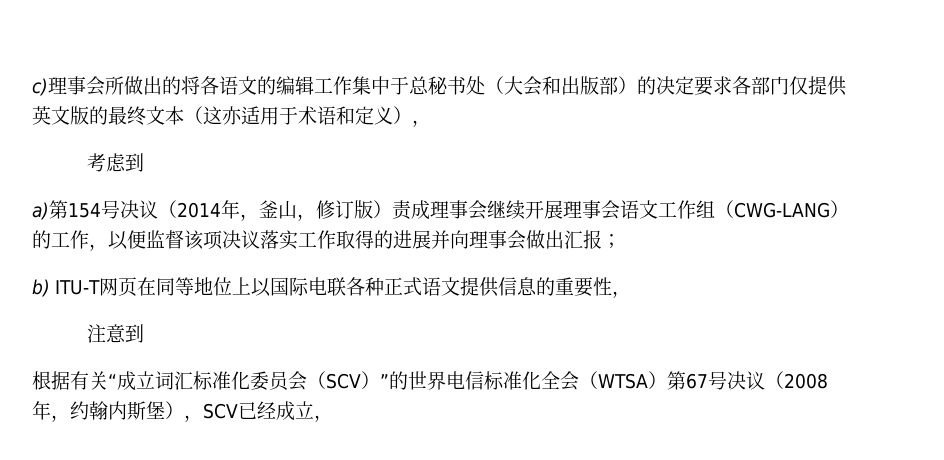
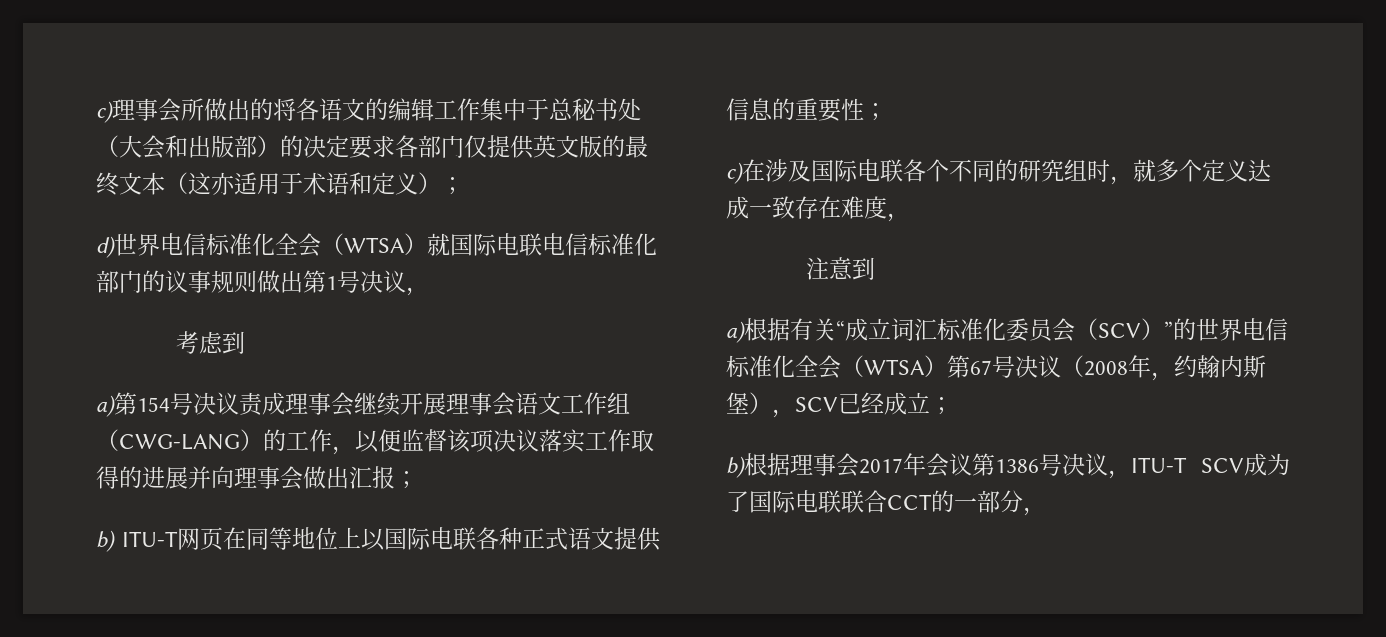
(412, 115) none -> [441,177,464,195] [96,233,657,258] [96,270,406,293] ； // d)世界电信标准化全会（WTSA）就国际电联电信标准化部门的议事规则做出第1号决议
[158,200,392,221] （2014年，釜山，修订版） -> (239, 403) none
(613, 286) none -> [864,103,887,121] [726,159,1271,185] [726,196,887,219] ； // c)在涉及国际电联各个不同的研究组时，就多个定义达成一致存在难度
(145, 333) none -> [726,321,746,343] a)
(314, 410) none -> [930,397,953,415] [726,453,1290,479] [726,490,1023,513] ； // b)根据理事会2017年会议第1386号决议，ITU-T SCV成为了国际电联联合CCT的一部分

